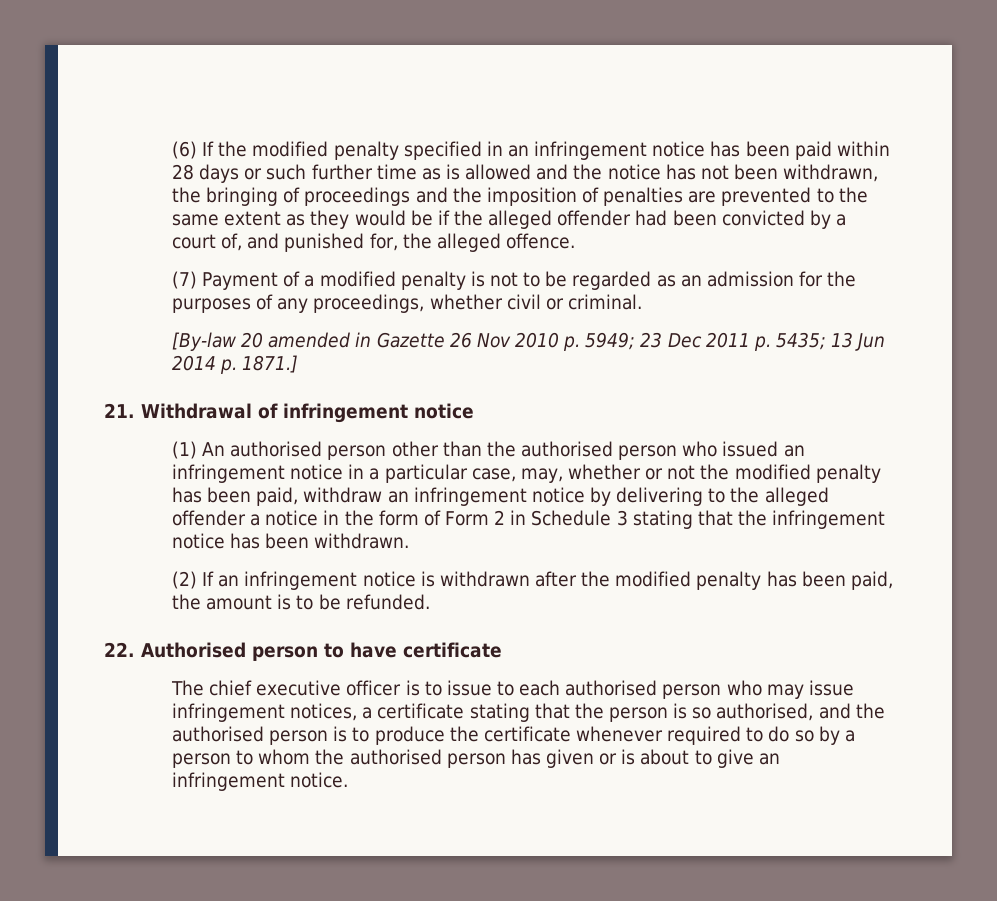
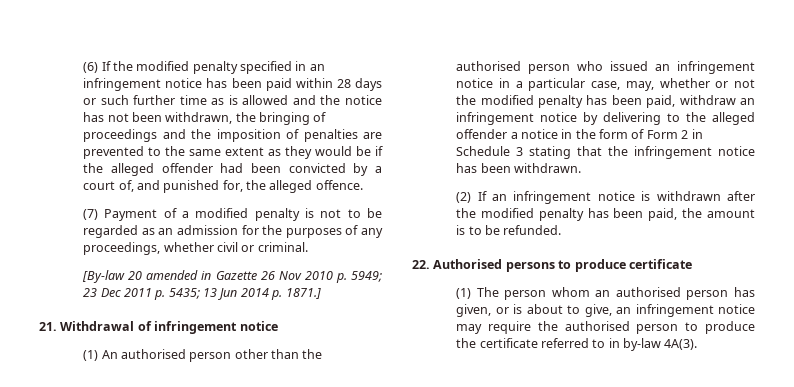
[252,642,502,661] [171,680,854,699] [172,703,885,722] [172,726,348,745] person to have certificate // The chief executive officer is to issue to each authorised person who may issue infringement notices, a certificate stating that the person is so authorised, and the authorised person is -> [505,259,692,272] [456,287,755,300] [456,304,755,317] [456,321,679,334] persons to produce certificate // (1) The person whom an authorised person has given, or is about to give, an infringement notice may require the authorised person
[575,726,855,745] [172,749,780,768] [172,772,349,791] whenever required to do so by a person to whom the authorised person has given or is about to give an infringement notice. -> [540,338,698,351] referred to in by-law 4A(3).

